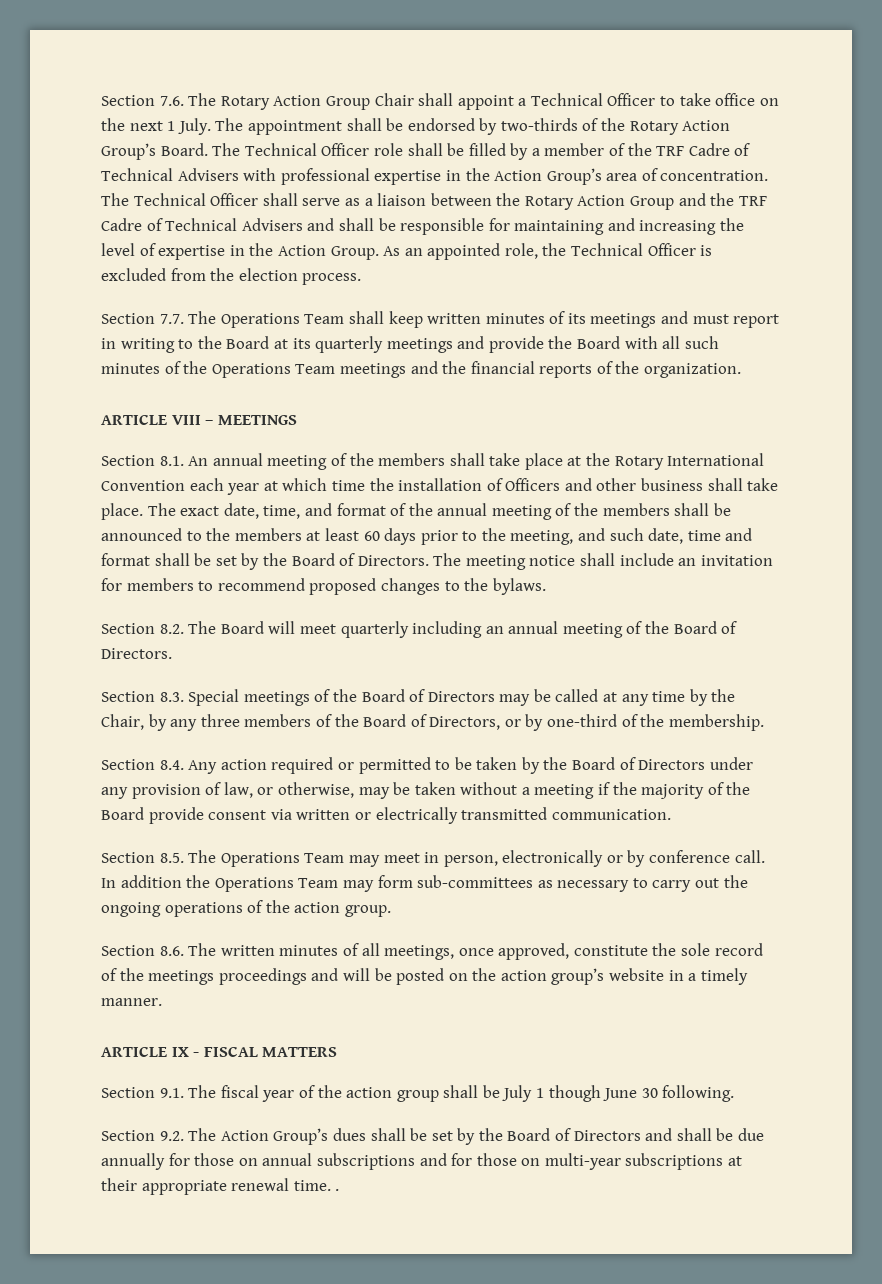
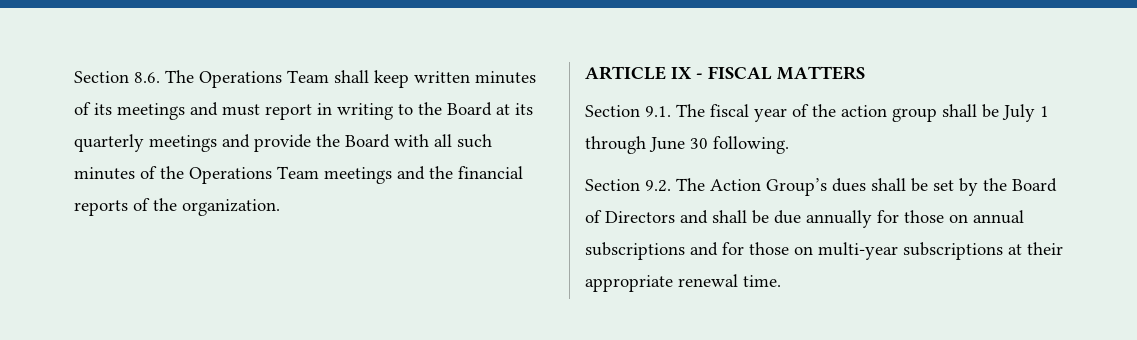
[101,93,779,110] [101,118,731,135] [101,143,751,160] [101,168,769,185] [101,193,767,210] [101,218,745,235] [101,243,713,260] [101,268,362,285] [101,313,184,324] Section 7.6. The Rotary Action Group Chair shall appoint a Technical Officer to take office on the next 1 July. The appointment shall be endorsed by two-thirds of the Rotary Action Group’s Board. The Technical Officer role shall be filled by a member of the TRF Cadre of Technical Advisers with professional expertise in the Action Group’s area of concentration. The Technical Officer shall serve as a liaison between the Rotary Action Group and the TRF Cadre of Technical Advisers and shall be responsible for maintaining and increasing the level of expertise in the Action Group. As an appointed role, the Technical Officer is excluded from the election process. // Section 7.7. -> [74,71,160,83] Section 8.6.
[101,414,297,425] [101,453,765,470] [101,478,779,495] [101,503,731,520] [101,528,753,545] [101,553,773,570] [101,578,546,595] [101,621,738,638] [101,648,172,659] [101,689,736,706] [101,714,764,731] [101,757,753,774] [101,782,751,799] [101,807,671,824] [101,850,765,867] [101,875,748,892] [101,900,391,917] [101,943,763,960] [101,968,748,985] [101,998,162,1006] // ARTICLE VIII – MEETINGS // Section 8.1. An annual meeting of the members shall take place at the Rotary International Convention each year at which time the installation of Officers and other business shall take place. The exact date, time, and format of the annual meeting of the members shall be announced to the members at least 60 days prior to the meeting, and such date, time and format shall be set by the Board of Directors. The meeting notice shall include an invitation for members to recommend proposed changes to the bylaws. // Section 8.2. The Board will meet quarterly including an annual meeting of the Board of Directors. // Section 8.3. Special meetings of the Board of Directors may be called at any time by the Chair, by any three members of the Board of Directors, or by one-third of the membership. // Section 8.4. Any action required or permitted to be taken by the Board of Directors under any provision of law, or otherwise, may be taken without a meeting if the majority of the Board provide consent via written or electrically transmitted communication. // Section 8.5. The Operations Team may meet in person, electronically or by conference call. In addition the Operations Team may form sub-committees as necessary to carry out the ongoing operations of the action group. // Section 8.6. The written minutes of all meetings, once approved, constitute the sole record of the meetings proceedings and will be posted on the action group’s website in a timely manner. -> (280, 207) none
[548,1085,601,1102] though -> [585,136,646,154] through
[335,1189,340,1191] . -> (781, 281) none

